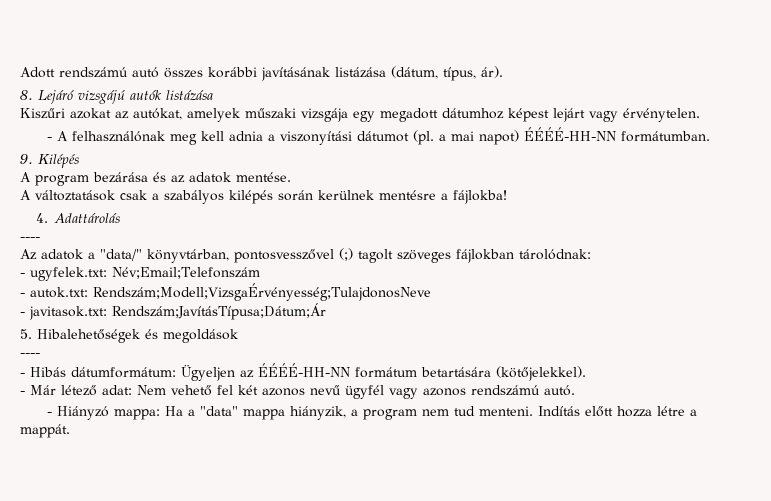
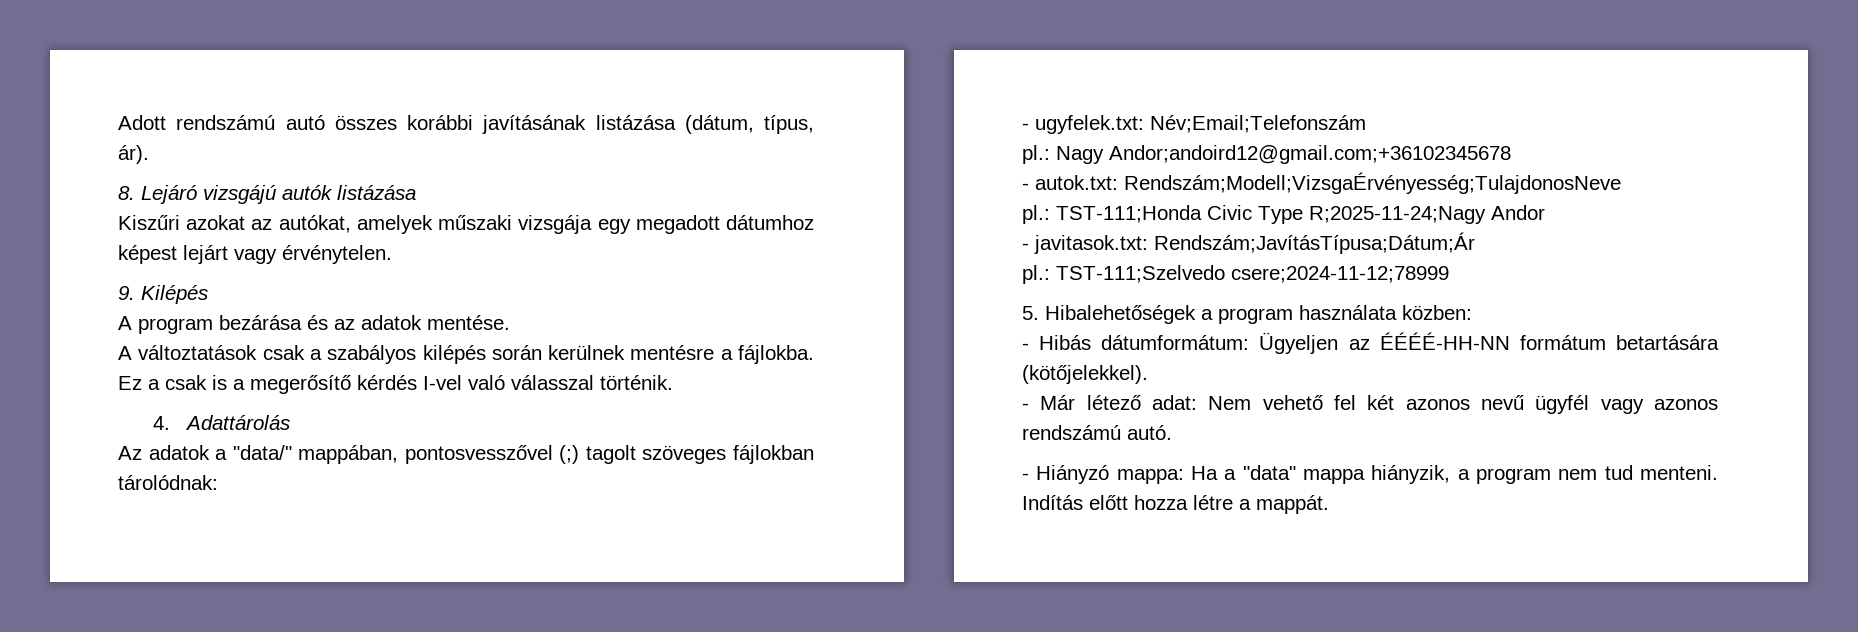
[47,127,711,145] // - A felhasználónak meg kell adnia a viszonyítási dátumot (pl. a mai napot) ÉÉÉÉ-HH-NN formátumban. -> (392, 254) none
[453,190,507,204] fájlokba! -> [738,345,814,364] [118,375,673,394] fájlokba. Ez a csak is a megerősítő kérdés I-vel való válasszal történik.
[20,237,40,241] // ---- -> (291, 422) none
[147,249,229,263] könyvtárban, -> [298,445,399,464] mappában,
(260, 273) none -> [1022,145,1511,164] // pl.: Nagy Andor;andoird12@gmail.com;+36102345678
(431, 292) none -> [1022,205,1545,224] // pl.: TST-111;Honda Civic Type R;2025-11-24;Nagy Andor
(326, 311) none -> [1022,265,1449,284] // pl.: TST-111;Szelvedo csere;2024-11-12;78999
[145,329,238,343] [20,353,40,357] és megoldások // ---- -> [1201,305,1472,324] a program használata közben:

